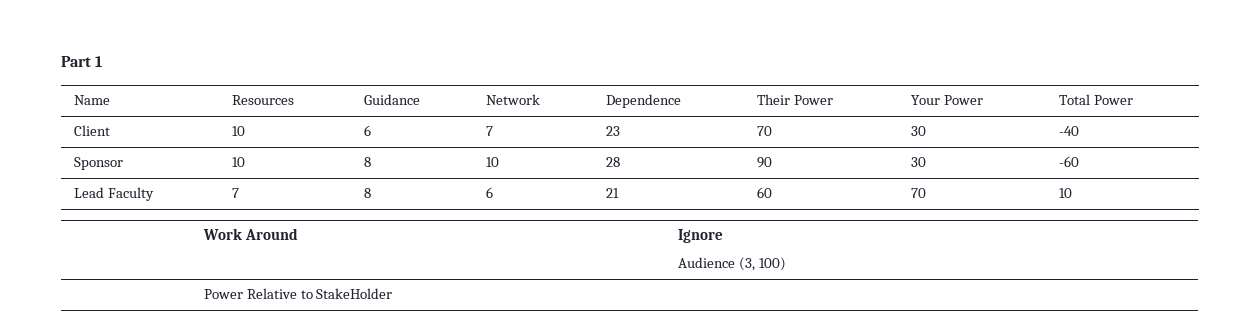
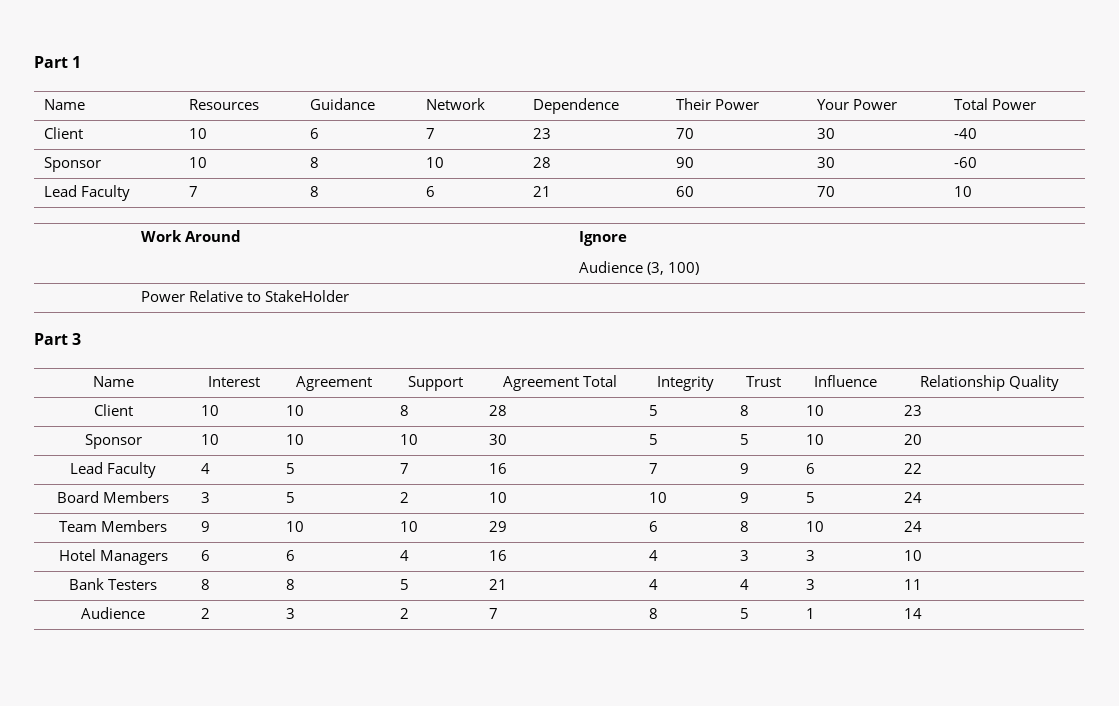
(393, 293) none -> [34,333,82,345] [92,376,134,387] [208,376,260,387] [295,376,372,391] [407,376,463,391] [502,375,617,391] [656,376,714,391] [746,376,781,387] [814,375,877,387] [919,375,1059,391] [93,404,133,416] [200,405,219,416] [285,405,304,416] [399,405,409,416] [488,405,507,416] [648,405,658,416] [739,405,749,416] [805,405,824,416] [903,405,922,416] [84,434,142,449] [200,434,219,445] [285,434,304,445] [399,434,418,445] [488,434,507,445] [648,434,658,445] [739,434,749,445] [805,434,824,445] [903,434,922,445] [70,462,156,478] [200,463,210,474] [285,463,295,474] [399,463,409,474] [488,463,507,474] [648,463,658,474] [739,463,749,474] [805,463,815,474] [903,463,922,474] [57,491,169,503] [200,492,210,503] [285,492,295,503] [399,492,409,503] [488,492,507,503] [648,492,667,503] [739,492,749,503] [805,492,815,503] [903,492,922,503] [59,520,167,532] [200,521,210,532] [285,521,304,532] [399,521,418,532] [488,521,507,532] [648,521,658,532] [739,521,749,532] [805,521,824,532] [903,521,922,532] [58,549,168,565] [200,550,210,561] [285,550,295,561] [399,550,409,561] [488,550,507,561] [648,550,658,561] [739,550,749,561] [805,550,815,561] [903,550,922,561] [69,578,158,590] [200,579,210,590] [285,579,295,590] [399,579,409,590] [488,579,507,590] [648,579,658,590] [739,579,749,590] [805,579,815,590] [903,579,922,590] [81,607,145,619] [200,608,210,619] [285,608,295,619] [399,608,409,619] [488,608,498,619] [648,608,658,619] [739,608,749,619] [805,608,815,619] [903,608,922,619] // Part 3 // Name | Interest | Agreement | Support | Agreement Total | Integrity | Trust | Influence | Relationship Quality // Client | 10 | 10 | 8 | 28 | 5 | 8 | 10 | 23 // Sponsor | 10 | 10 | 10 | 30 | 5 | 5 | 10 | 20 // Lead Faculty | 4 | 5 | 7 | 16 | 7 | 9 | 6 | 22 // Board Members | 3 | 5 | 2 | 10 | 10 | 9 | 5 | 24 // Team Members | 9 | 10 | 10 | 29 | 6 | 8 | 10 | 24 // Hotel Managers | 6 | 6 | 4 | 16 | 4 | 3 | 3 | 10 // Bank Testers | 8 | 8 | 5 | 21 | 4 | 4 | 3 | 11 // Audience | 2 | 3 | 2 | 7 | 8 | 5 | 1 | 14

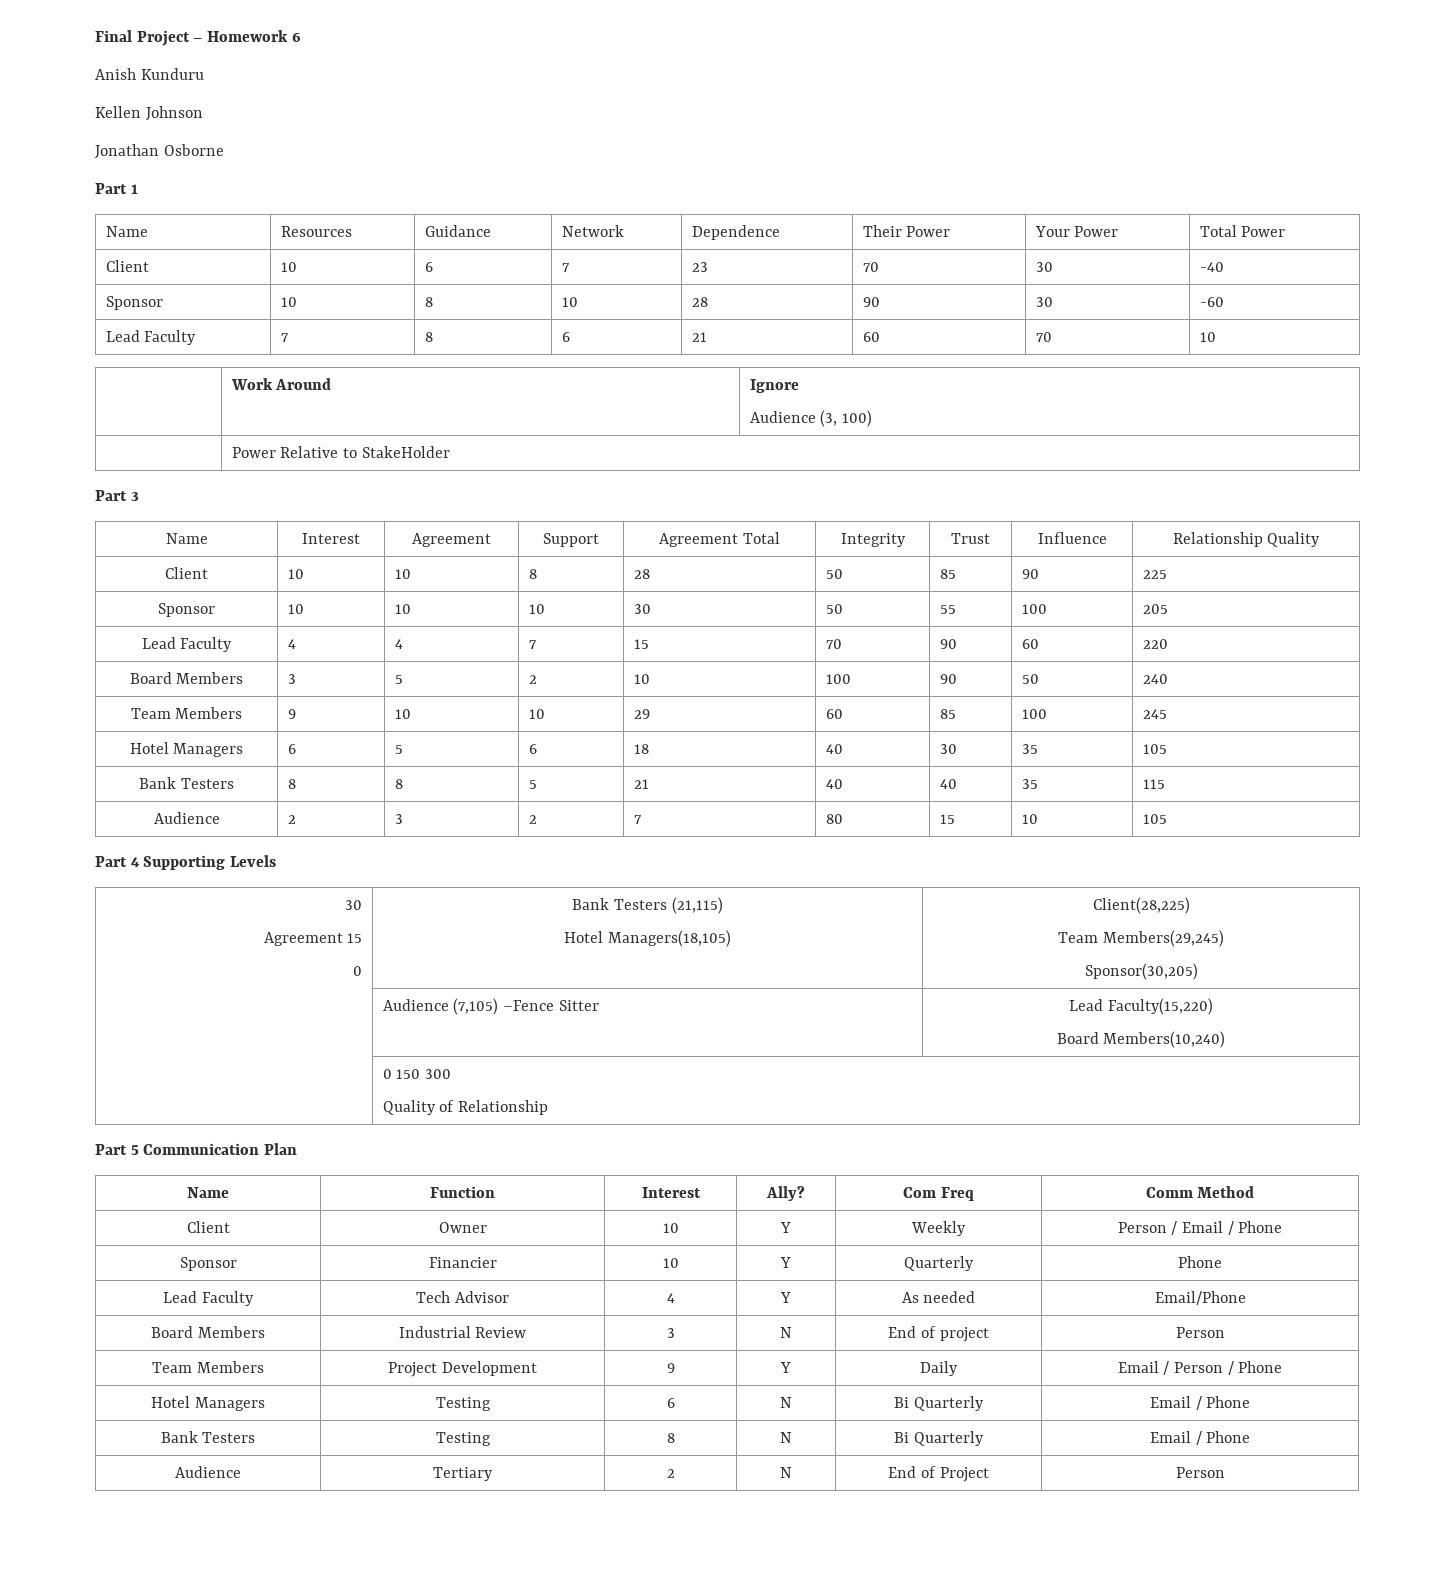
(34, 62) none -> [95,30,301,46] [95,68,204,80] [95,106,203,121] [95,144,224,159] Final Project – Homework 6 // Anish Kunduru // Kellen Johnson // Jonathan Osborne //
[648,405,658,416] [739,405,749,416] [805,405,824,416] [903,405,922,416] 5 | 8 | 10 | 23 -> [825,569,843,579] [939,569,956,579] [1021,569,1039,579] [1142,570,1167,579] 50 | 85 | 90 | 225
[648,434,658,445] [739,434,749,445] [805,434,824,445] [903,434,922,445] 5 | 5 | 10 | 20 -> [825,604,843,614] [939,605,956,614] [1021,604,1047,614] [1142,604,1168,614] 50 | 55 | 100 | 205
[285,463,295,474] [399,463,409,474] [488,463,507,474] [648,463,658,474] [739,463,749,474] [805,463,815,474] [903,463,922,474] 5 | 7 | 16 | 7 | 9 | 6 | 22 -> [394,639,403,649] [528,640,537,649] [633,639,649,649] [825,639,842,649] [939,639,957,649] [1021,639,1039,649] [1142,639,1168,649] 4 | 7 | 15 | 70 | 90 | 60 | 220
[648,492,667,503] [739,492,749,503] [805,492,815,503] [903,492,922,503] 10 | 9 | 5 | 24 -> [825,674,851,684] [939,674,957,684] [1021,674,1039,684] [1142,674,1168,684] 100 | 90 | 50 | 240
[648,521,658,532] [739,521,749,532] [805,521,824,532] [903,521,922,532] 6 | 8 | 10 | 24 -> [825,709,843,719] [939,709,956,719] [1021,709,1047,719] [1142,709,1167,719] 60 | 85 | 100 | 245
[285,550,295,561] [399,550,409,561] [488,550,507,561] [648,550,658,561] [739,550,749,561] [805,550,815,561] [903,550,922,561] | 6 | 4 | 16 | 4 | 3 | 3 | 10 -> [394,745,403,754] [528,744,537,754] [633,744,649,754] [825,744,843,754] [939,744,957,754] [1021,744,1038,754] [1142,744,1167,754] | 5 | 6 | 18 | 40 | 30 | 35 | 105
[648,579,658,590] [739,579,749,590] [805,579,815,590] [903,579,922,590] 4 | 4 | 3 | 11 -> [825,779,843,789] [939,779,957,789] [1021,779,1038,789] [1142,779,1165,789] 40 | 40 | 35 | 115
[648,608,658,619] [739,608,749,619] [805,608,815,619] [903,608,922,619] 8 | 5 | 1 | 14 -> [825,814,843,824] [939,814,955,824] [1021,814,1038,824] [1142,814,1167,824] [95,855,277,870] [345,900,363,910] [263,932,363,946] [353,966,363,976] [572,897,723,914] [564,930,731,947] [1092,897,1190,914] [1058,930,1224,947] [1084,963,1198,980] [382,998,599,1015] [1069,998,1213,1015] [1056,1031,1226,1048] [382,1069,452,1079] [382,1100,549,1115] [95,1143,298,1155] [187,1187,229,1198] [430,1186,495,1198] [641,1187,701,1198] [766,1186,805,1201] [903,1187,974,1201] [1145,1186,1255,1198] [186,1221,230,1233] [438,1222,487,1233] [662,1223,679,1233] [780,1222,791,1233] [911,1221,966,1236] [1117,1221,1283,1235] [179,1257,237,1271] [428,1257,497,1268] [662,1258,679,1268] [780,1257,791,1268] [904,1256,974,1271] [1178,1256,1222,1268] [163,1291,254,1306] [416,1291,509,1303] [666,1293,675,1303] [780,1292,791,1303] [901,1291,976,1303] [1154,1291,1246,1305] [151,1326,265,1338] [398,1326,527,1338] [666,1328,675,1338] [780,1327,792,1338] [888,1326,989,1342] [1175,1327,1225,1338] [152,1361,264,1373] [388,1361,537,1377] [666,1363,675,1373] [780,1362,791,1373] [920,1361,958,1376] [1117,1361,1283,1375] [151,1396,265,1411] [435,1397,491,1411] [666,1398,675,1408] [780,1397,792,1408] [894,1396,984,1411] [1149,1396,1251,1410] [160,1431,256,1443] [435,1432,491,1446] [666,1433,675,1443] [780,1432,792,1443] [894,1431,984,1446] [1149,1431,1251,1445] [175,1466,241,1478] [433,1467,493,1481] [666,1469,675,1478] [780,1467,792,1478] [888,1466,989,1482] [1175,1467,1225,1478] 80 | 15 | 10 | 105 // Part 4 Supporting Levels // 30 // Agreement 15 // 0 | Bank Testers (21,115) // Hotel Managers(18,105) | Client(28,225) // Team Members(29,245) // Sponsor(30,205) // | Audience (7,105) –Fence Sitter | Lead Faculty(15,220) // Board Members(10,240) // | 0 150 300 // Quality of Relationship // Part 5 Communication Plan // Name | Function | Interest | Ally? | Com Freq | Comm Method // Client | Owner | 10 | Y | Weekly | Person / Email / Phone // Sponsor | Financier | 10 | Y | Quarterly | Phone // Lead Faculty | Tech Advisor | 4 | Y | As needed | Email/Phone // Board Members | Industrial Review | 3 | N | End of project | Person // Team Members | Project Development | 9 | Y | Daily | Email / Person / Phone // Hotel Managers | Testing | 6 | N | Bi Quarterly | Email / Phone // Bank Testers | Testing | 8 | N | Bi Quarterly | Email / Phone // Audience | Tertiary | 2 | N | End of Project | Person

